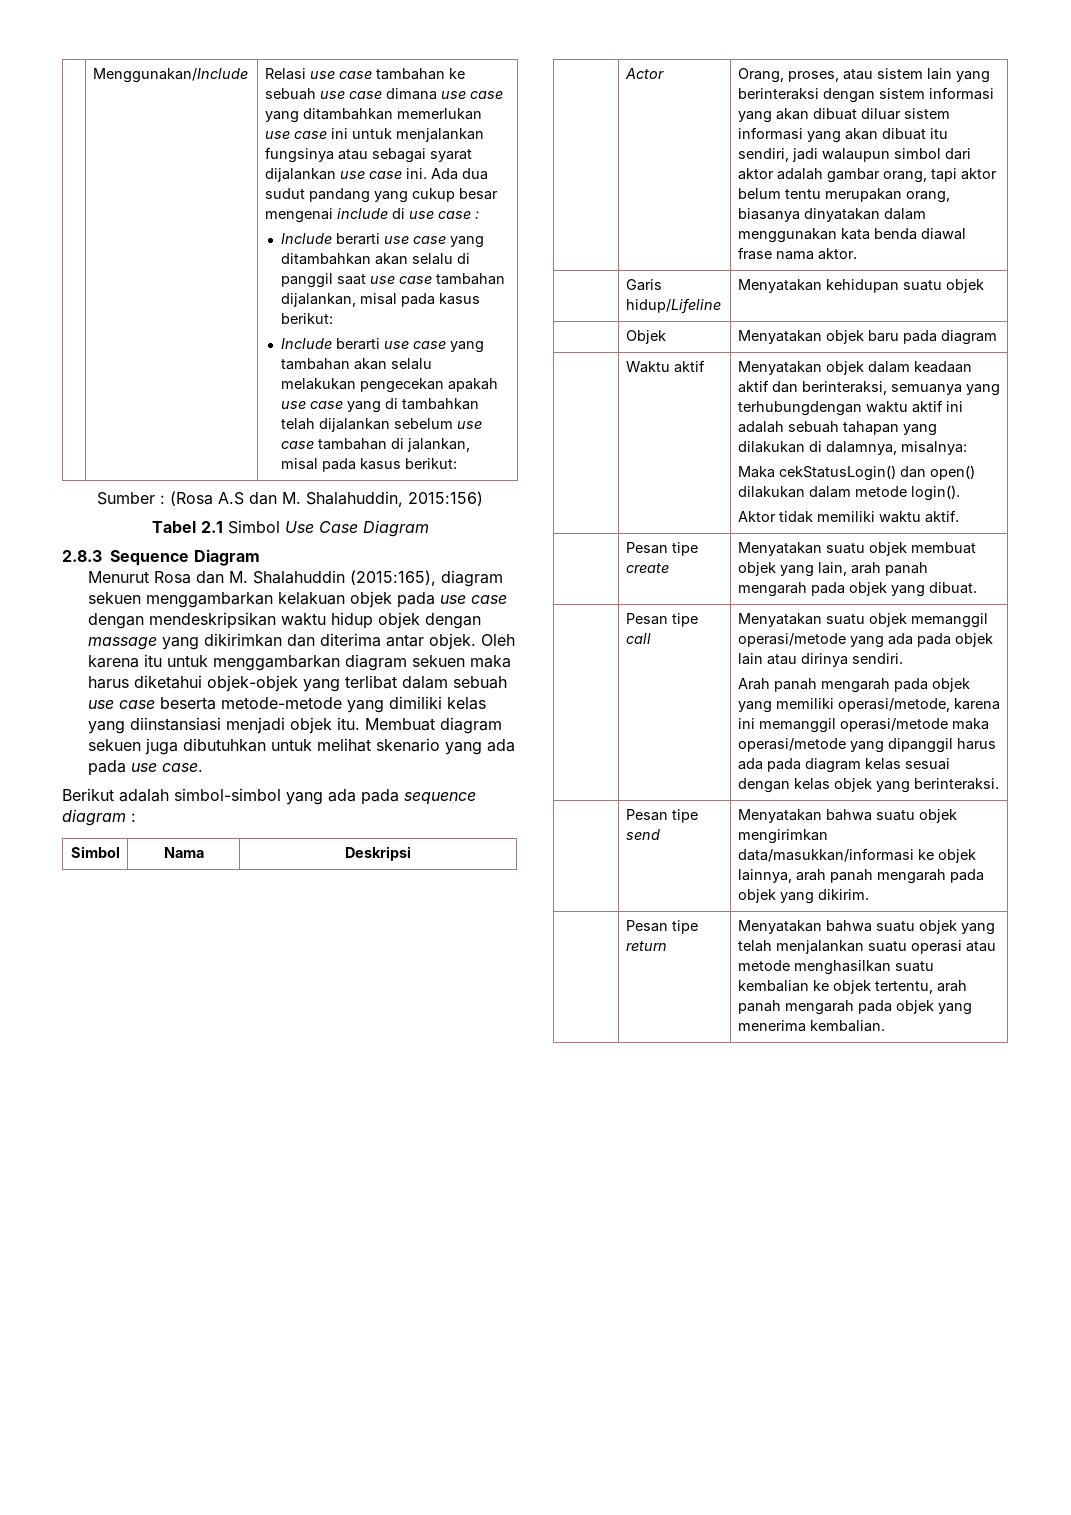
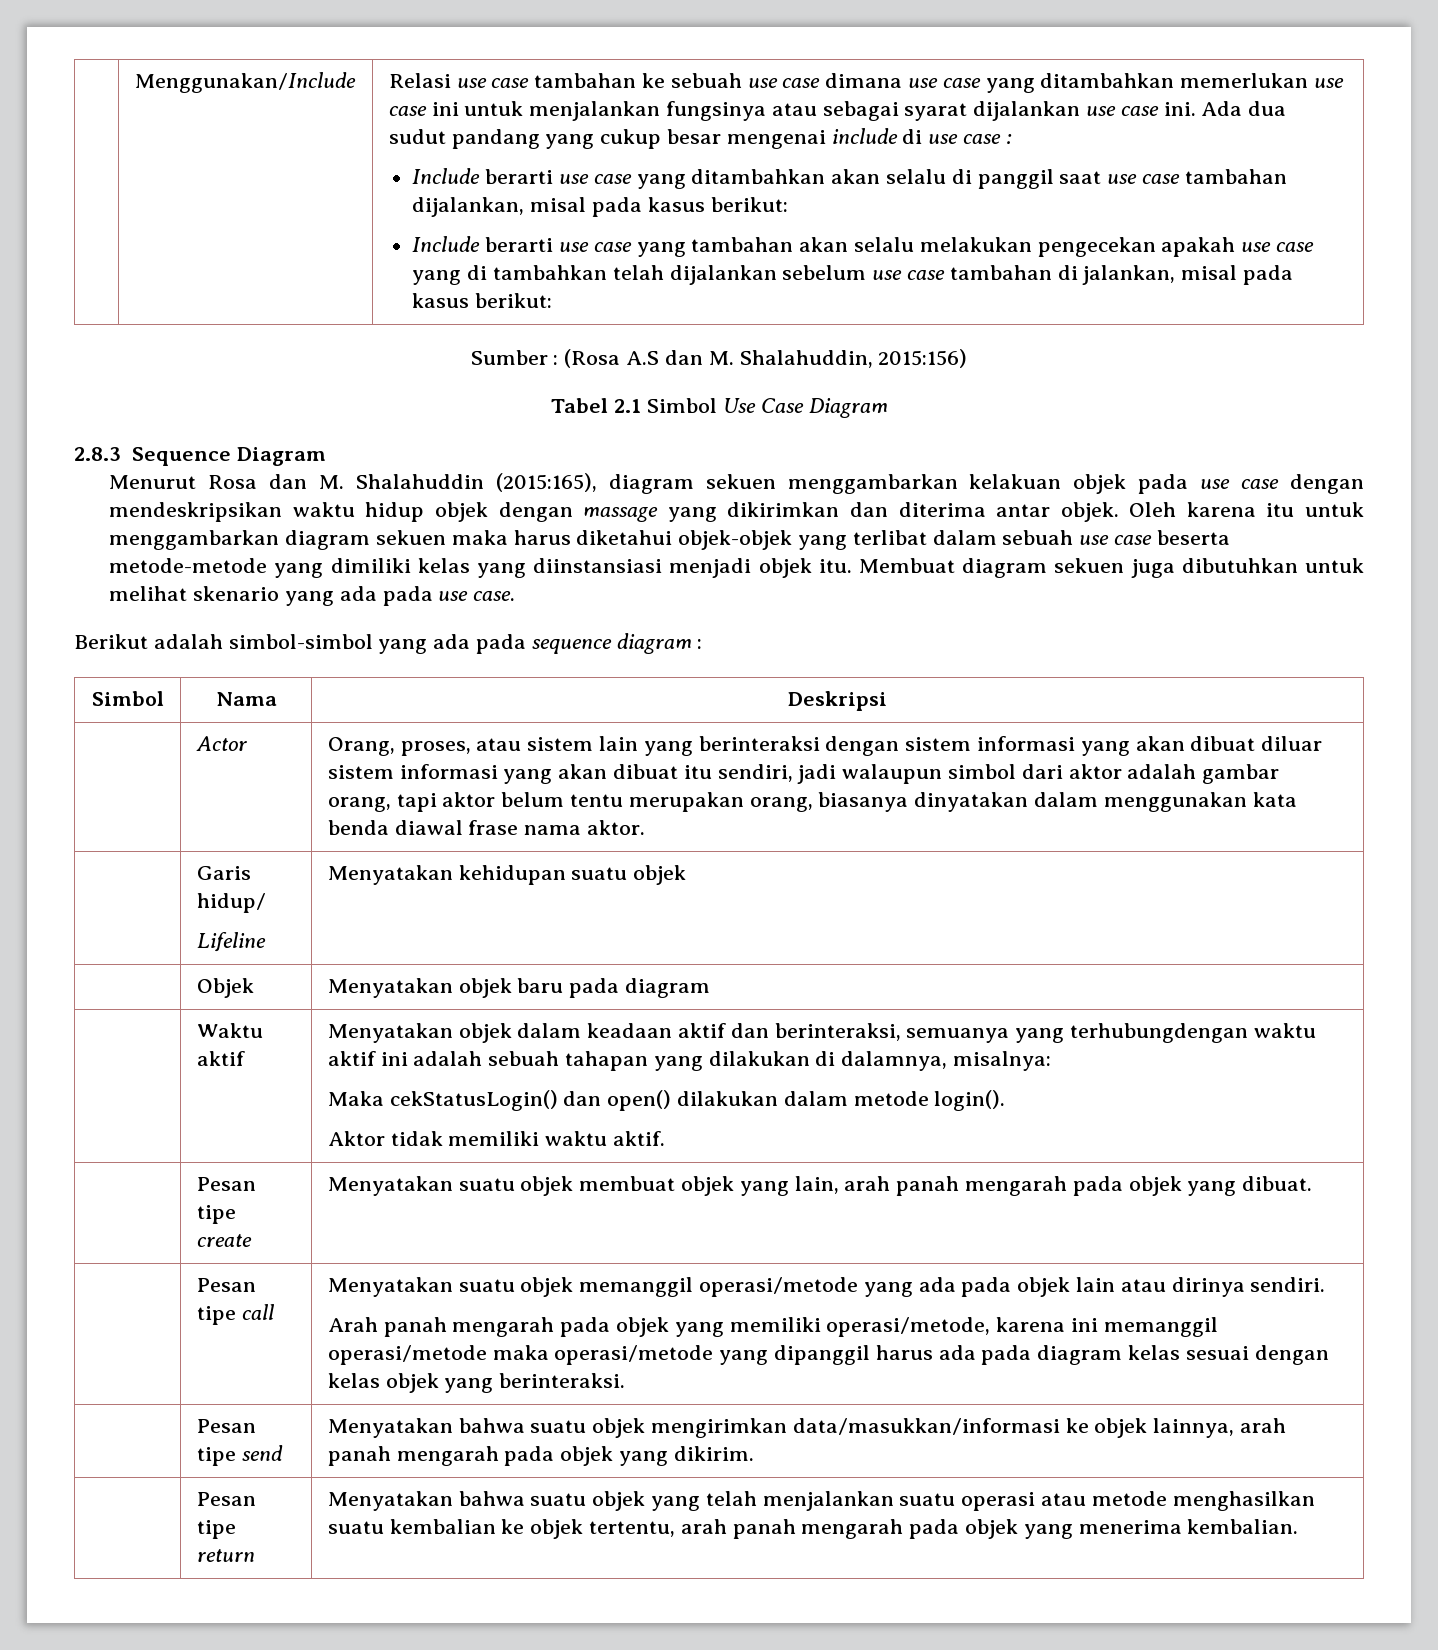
[625,298,721,314] hidup/Lifeline -> [196,893,266,913] [196,932,266,952] hidup/ // Lifeline

